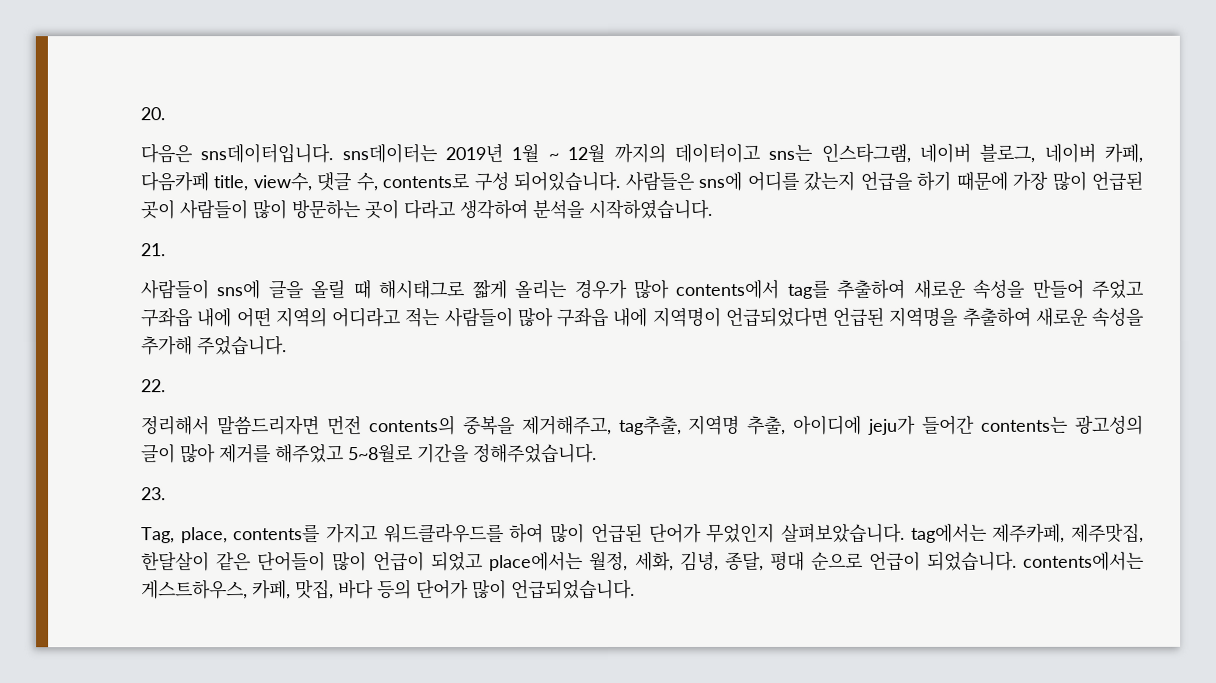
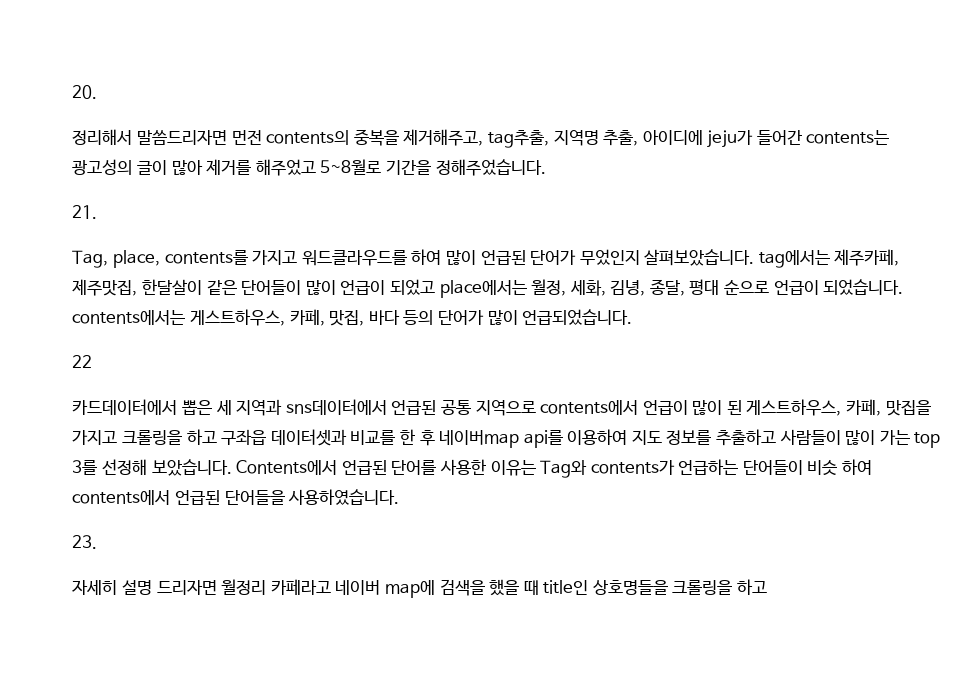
[140,142,1143,164] [140,170,1144,192] [140,198,713,220] [140,243,166,257] [140,278,1143,300] [140,306,1143,328] [140,335,288,356] [141,379,167,393] // 다음은 sns데이터입니다. sns데이터는 2019년 1월 ~ 12월 까지의 데이터이고 sns는 인스타그램, 네이버 블로그, 네이버 카페, 다음카페 title, view수, 댓글 수, contents로 구성 되어있습니다. 사람들은 sns에 어디를 갔는지 언급을 하기 때문에 가장 많이 언급된 곳이 사람들이 많이 방문하는 곳이 다라고 생각하여 분석을 시작하였습니다. // 21. // 사람들이 sns에 글을 올릴 때 해시태그로 짧게 올리는 경우가 많아 contents에서 tag를 추출하여 새로운 속성을 만들어 주었고 구좌읍 내에 어떤 지역의 어디라고 적는 사람들이 많아 구좌읍 내에 지역명이 언급되었다면 언급된 지역명을 추출하여 새로운 속성을 추가해 주었습니다. // 22. -> (98, 92) none
[141,487,167,501] 23. -> [72,205,98,219] 21.
(636, 589) none -> [72,355,93,368] [72,399,931,416] [72,429,941,448] [72,459,873,478] [72,489,400,505] [72,535,98,549] [72,579,768,598] // 22 // 카드데이터에서 뽑은 세 지역과 sns데이터에서 언급된 공통 지역으로 contents에서 언급이 많이 된 게스트하우스, 카페, 맛집을 가지고 크롤링을 하고 구좌읍 데이터셋과 비교를 한 후 네이버map api를 이용하여 지도 정보를 추출하고 사람들이 많이 가는 top 3를 선정해 보았습니다. Contents에서 언급된 단어를 사용한 이유는 Tag와 contents가 언급하는 단어들이 비슷 하여 contents에서 언급된 단어들을 사용하였습니다. // 23. // 자세히 설명 드리자면 월정리 카페라고 네이버 map에 검색을 했을 때 title인 상호명들을 크롤링을 하고

